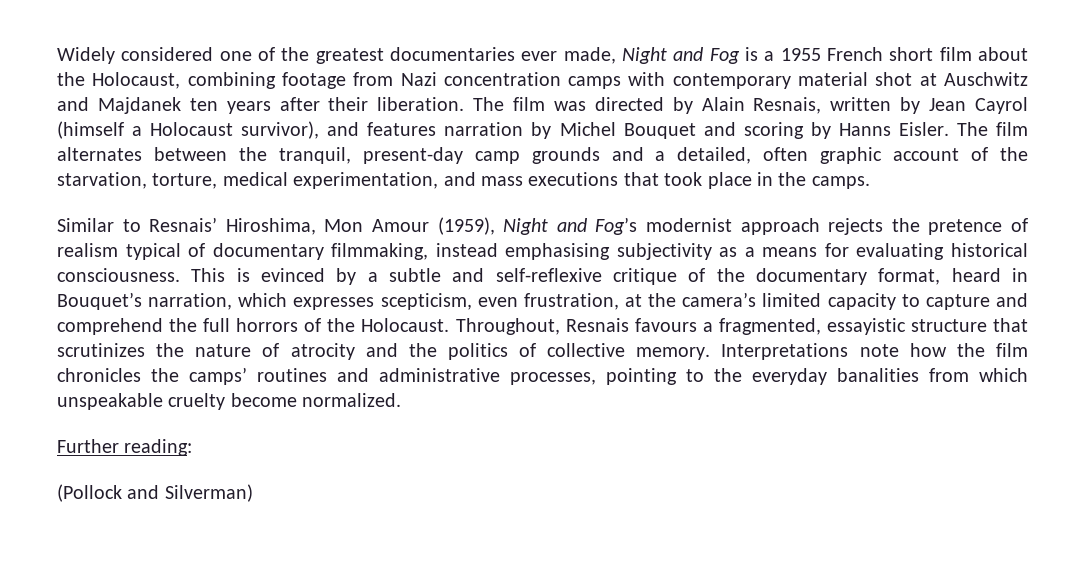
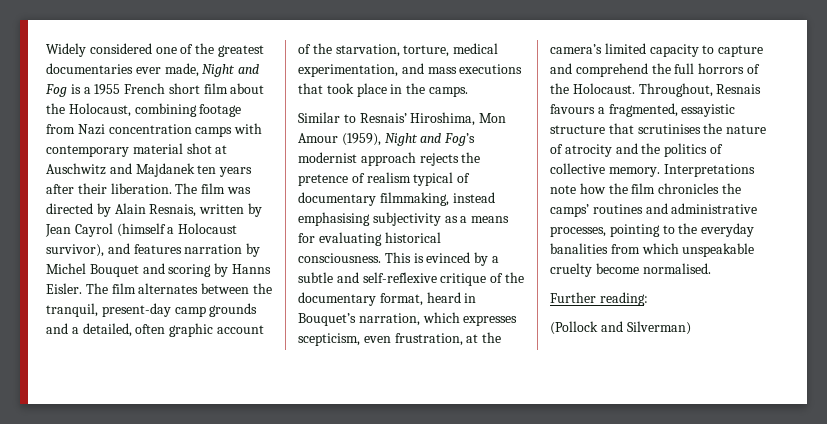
[57,343,145,357] scrutinizes -> [637,124,701,134] scrutinises
[302,393,402,407] normalized. -> [642,263,711,274] normalised.

